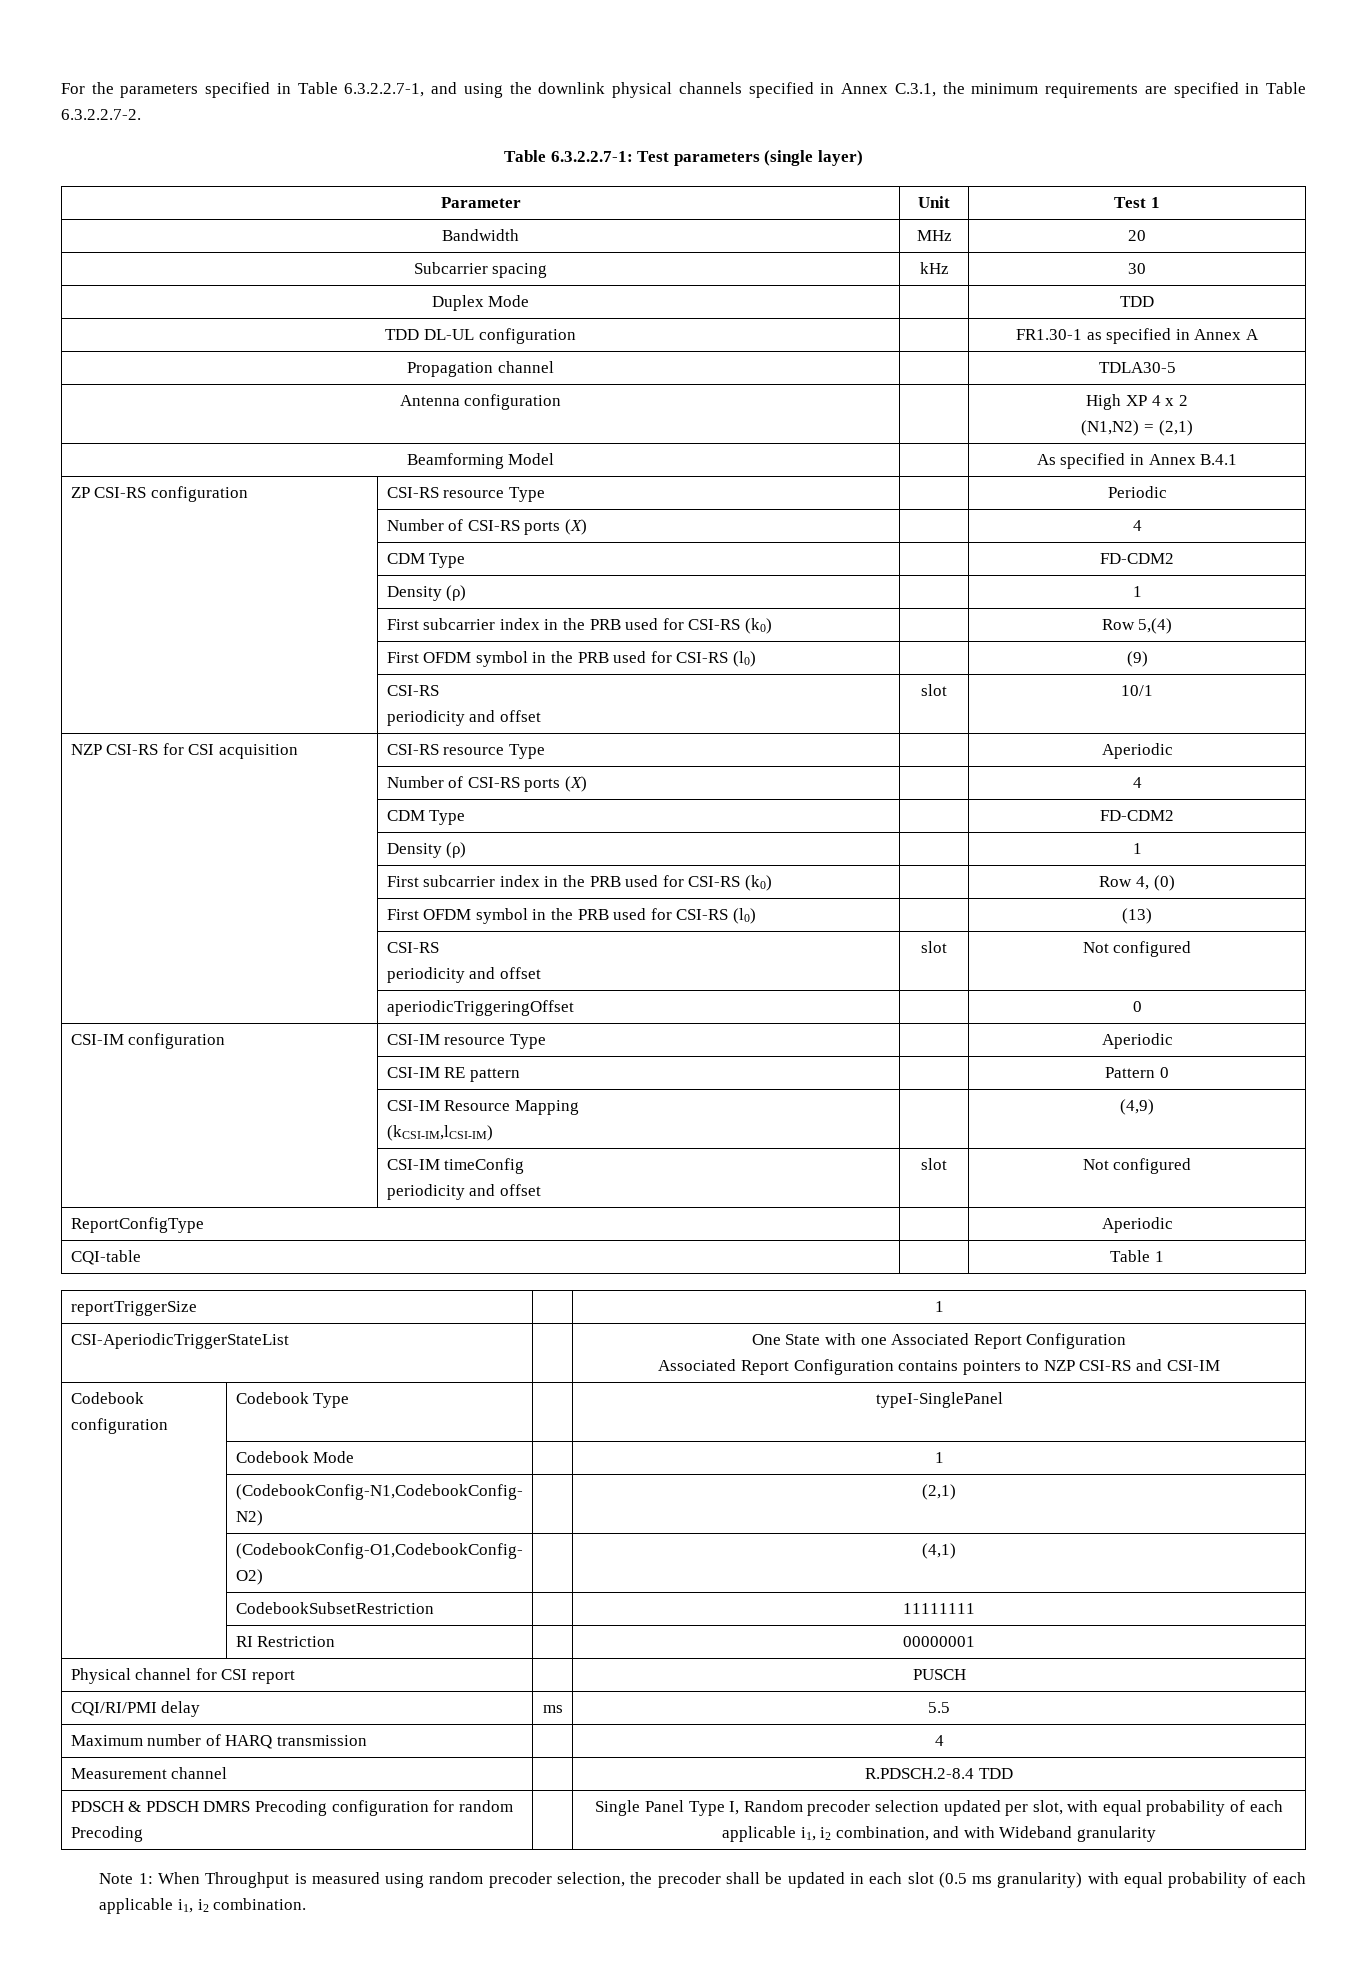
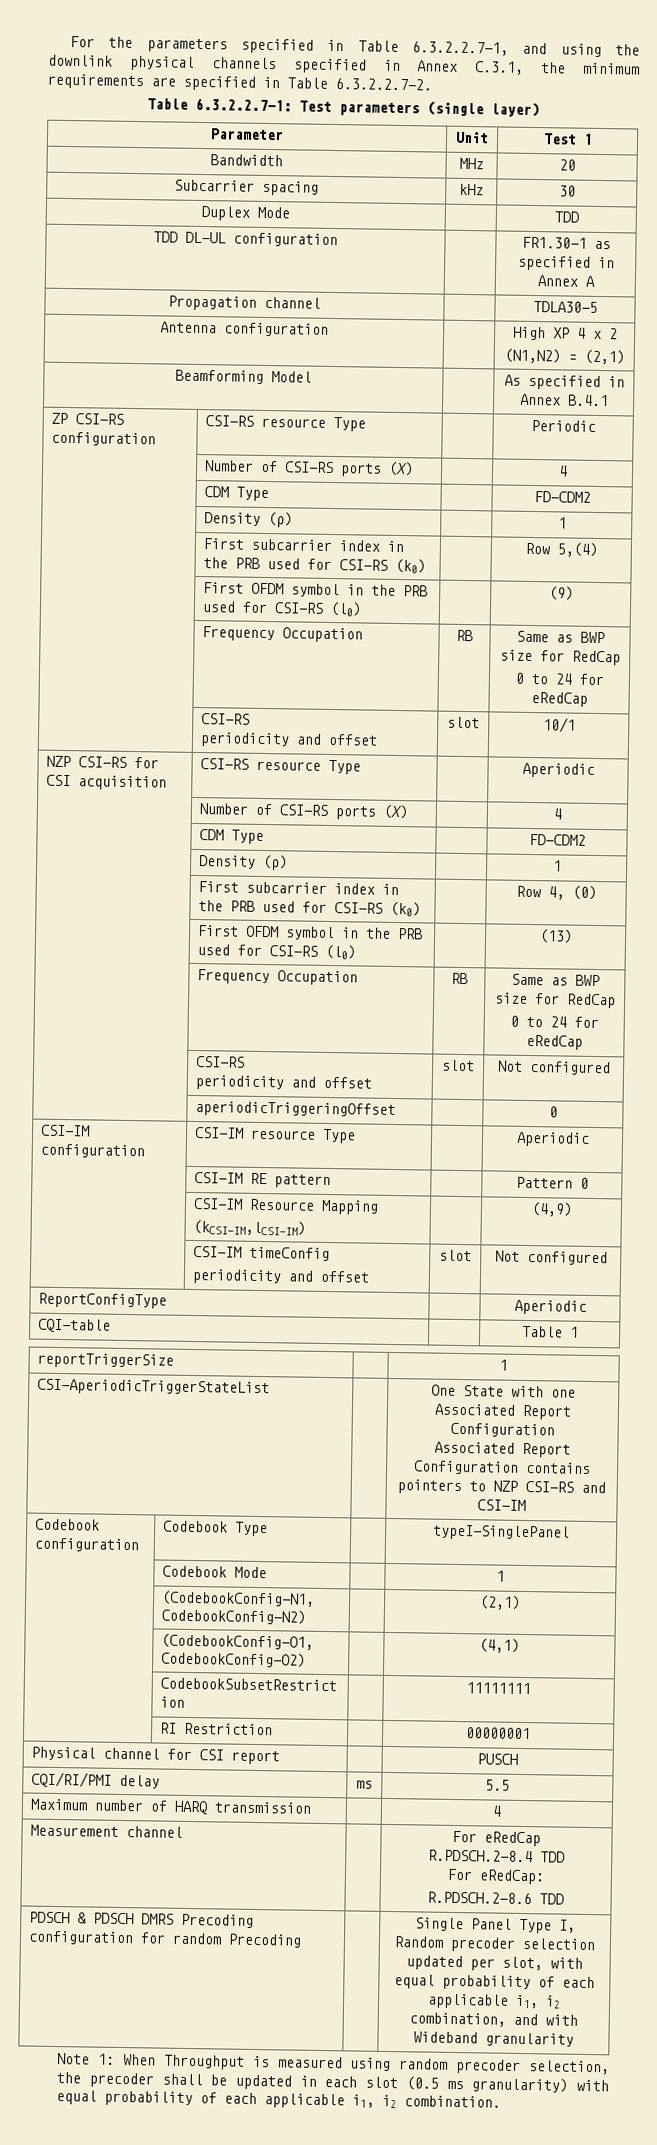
(1148, 659) none -> [202,626,364,643] [456,629,473,642] [515,630,605,644] [499,649,621,666] [514,672,605,686] [530,691,588,707] // | Frequency Occupation | RB | Same as BWP size for RedCap // 0 to 24 for eRedCap
(1152, 916) none -> [197,969,359,986] [451,972,468,985] [510,973,600,987] [494,992,616,1009] [509,1015,599,1029] [525,1034,583,1050] // | Frequency Occupation | RB | Same as BWP size for RedCap // 0 to 24 for eRedCap
(228, 1773) none -> [452,1830,541,1847] For eRedCap //
(1013, 1773) none -> [447,1868,545,1885] [427,1891,564,1905] // For eRedCap: // R.PDSCH.2-8.6 TDD

